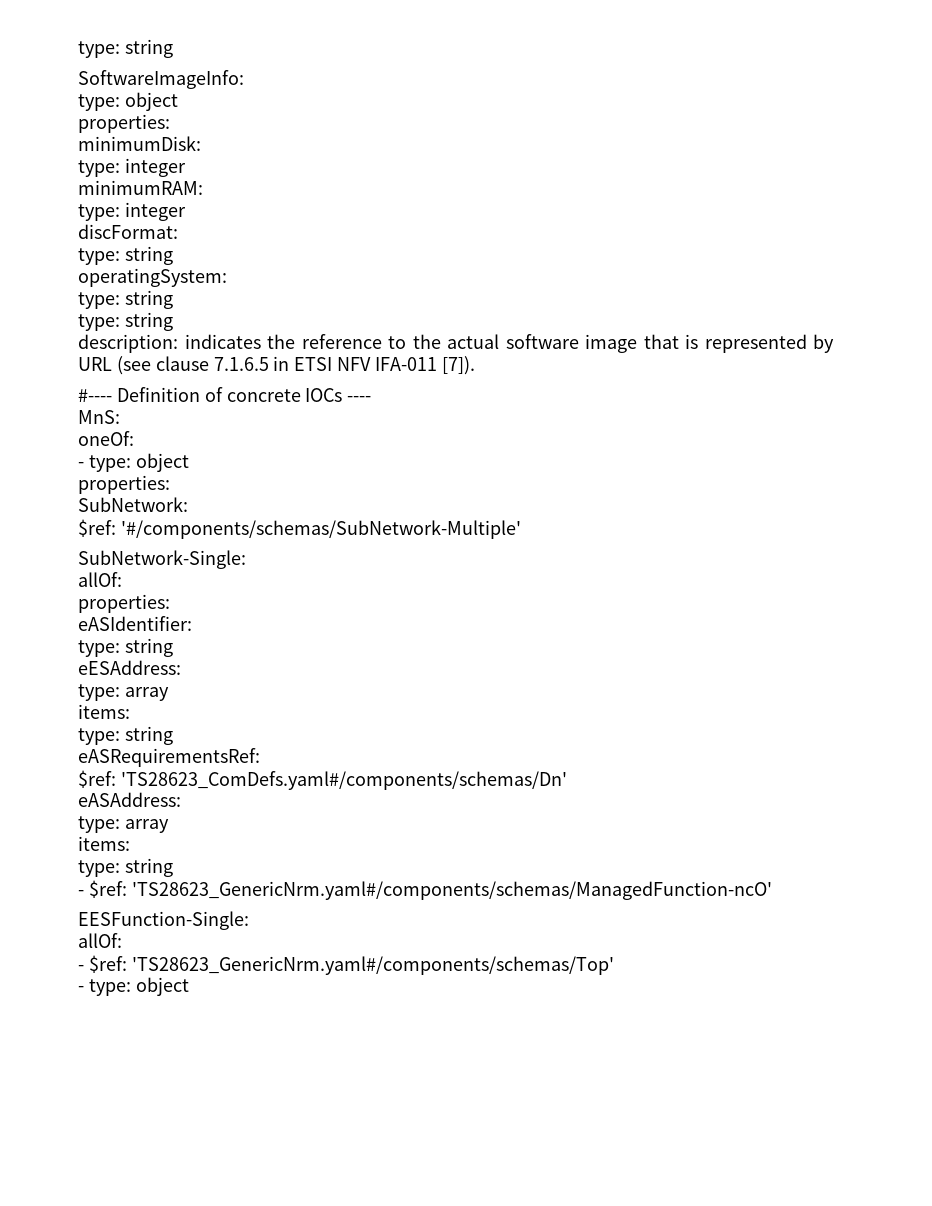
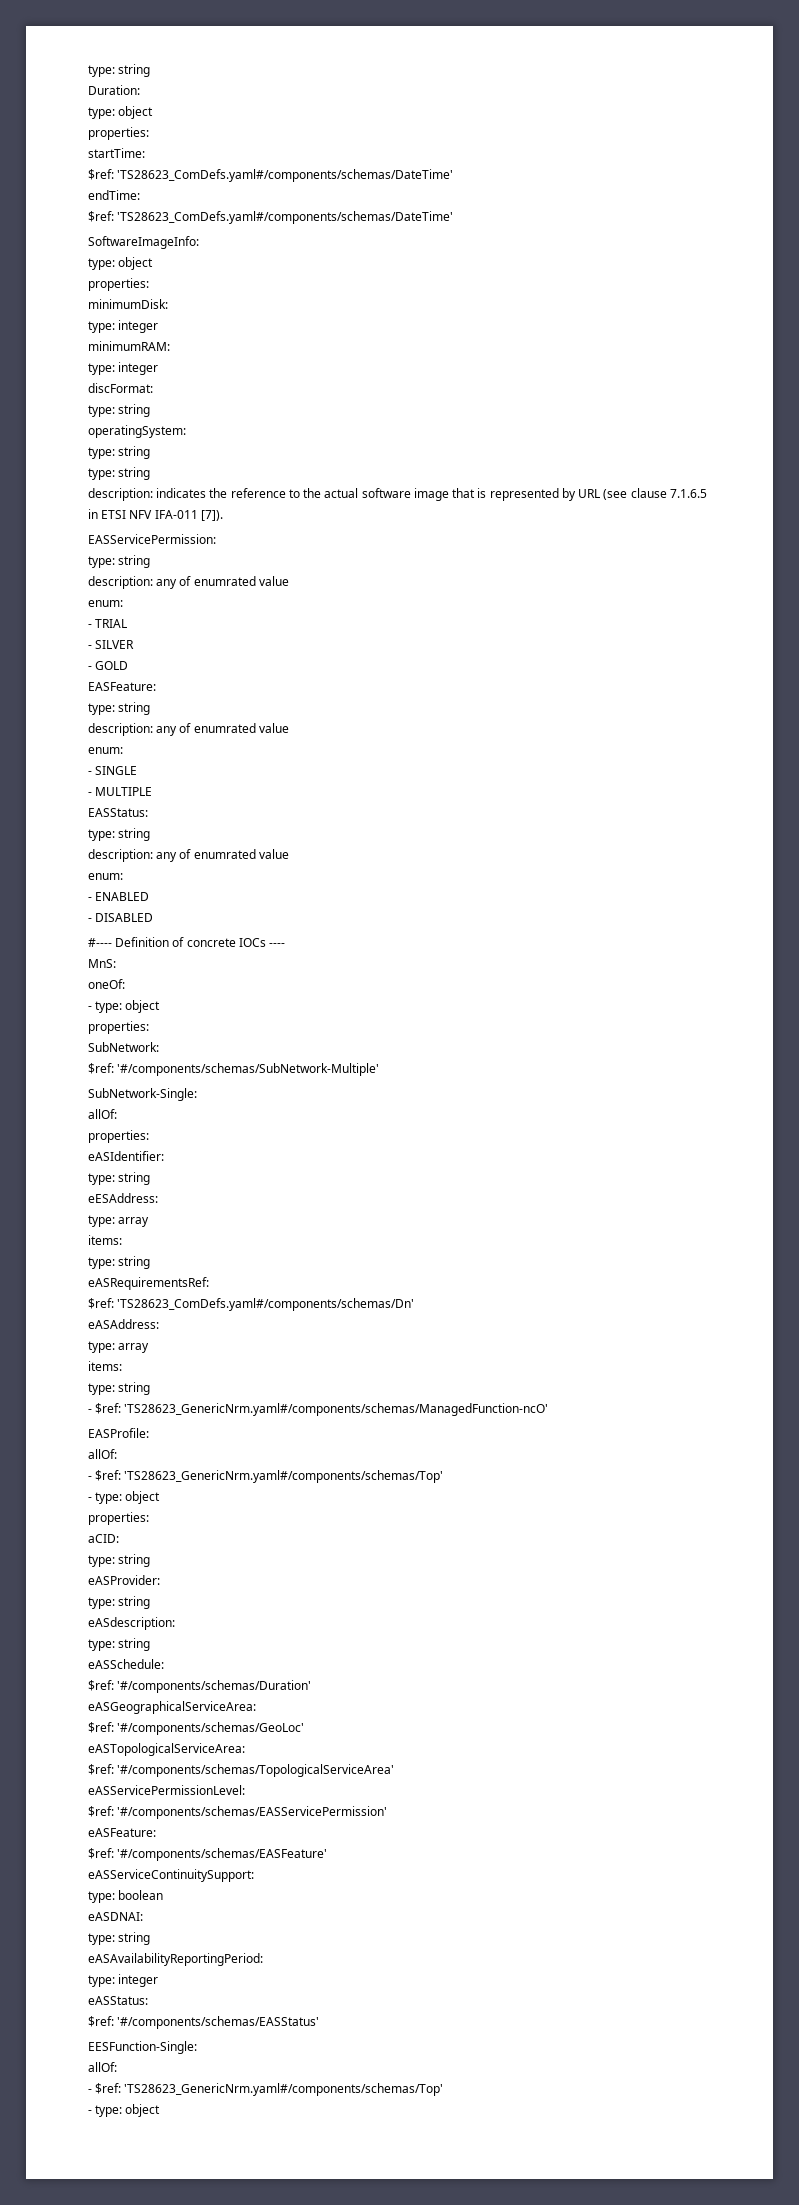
[78,39,173,58] type: string -> [88,64,151,77] [88,85,140,95] [88,106,154,119] [88,127,149,140] [88,148,145,158] [88,169,454,182] [88,190,140,200] [88,211,454,224] type: string // Duration: // type: object // properties: // startTime: // $ref: 'TS28623_ComDefs.yaml#/components/schemas/DateTime' // endTime: // $ref: 'TS28623_ComDefs.yaml#/components/schemas/DateTime'
(475, 365) none -> [88,534,216,544] [88,555,151,568] [88,576,289,589] [88,600,123,607] [88,619,128,628] [88,640,135,649] [88,661,129,670] [88,682,156,691] [88,702,151,715] [88,723,289,736] [88,747,123,754] [88,766,138,775] [88,787,153,796] [88,808,148,817] [88,828,151,841] [88,849,289,862] [88,873,123,880] [88,892,150,901] [88,913,154,922] // EASServicePermission: // type: string // description: any of enumrated value // enum: // - TRIAL // - SILVER // - GOLD // EASFeature: // type: string // description: any of enumrated value // enum: // - SINGLE // - MULTIPLE // EASStatus: // type: string // description: any of enumrated value // enum: // - ENABLED // - DISABLED
(772, 890) none -> [88,1428,149,1438] [88,1449,117,1459] [88,1470,444,1483] [88,1491,161,1504] [88,1512,149,1525] [88,1534,119,1543] [88,1554,151,1567] [88,1575,160,1585] [88,1596,151,1609] [88,1617,175,1630] [88,1638,151,1651] [88,1659,164,1669] [88,1680,312,1693] [88,1701,256,1714] [88,1722,305,1735] [88,1743,245,1756] [88,1764,395,1777] [88,1785,245,1795] [88,1806,388,1819] [88,1828,156,1837] [88,1848,328,1861] [88,1869,254,1882] [88,1890,164,1903] [88,1912,143,1921] [88,1932,151,1945] [88,1953,263,1966] [88,1974,159,1987] [88,1996,148,2005] [88,2016,320,2029] // EASProfile: // allOf: // - $ref: 'TS28623_GenericNrm.yaml#/components/schemas/Top' // - type: object // properties: // aCID: // type: string // eASProvider: // type: string // eASdescription: // type: string // eASSchedule: // $ref: '#/components/schemas/Duration' // eASGeographicalServiceArea: // $ref: '#/components/schemas/GeoLoc' // eASTopologicalServiceArea: // $ref: '#/components/schemas/TopologicalServiceArea' // eASServicePermissionLevel: // $ref: '#/components/schemas/EASServicePermission' // eASFeature: // $ref: '#/components/schemas/EASFeature' // eASServiceContinuitySupport: // type: boolean // eASDNAI: // type: string // eASAvailabilityReportingPeriod: // type: integer // eASStatus: // $ref: '#/components/schemas/EASStatus'

